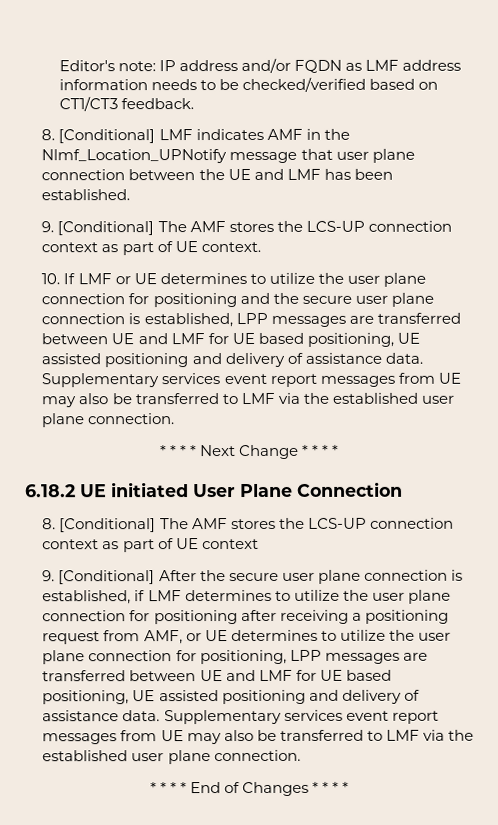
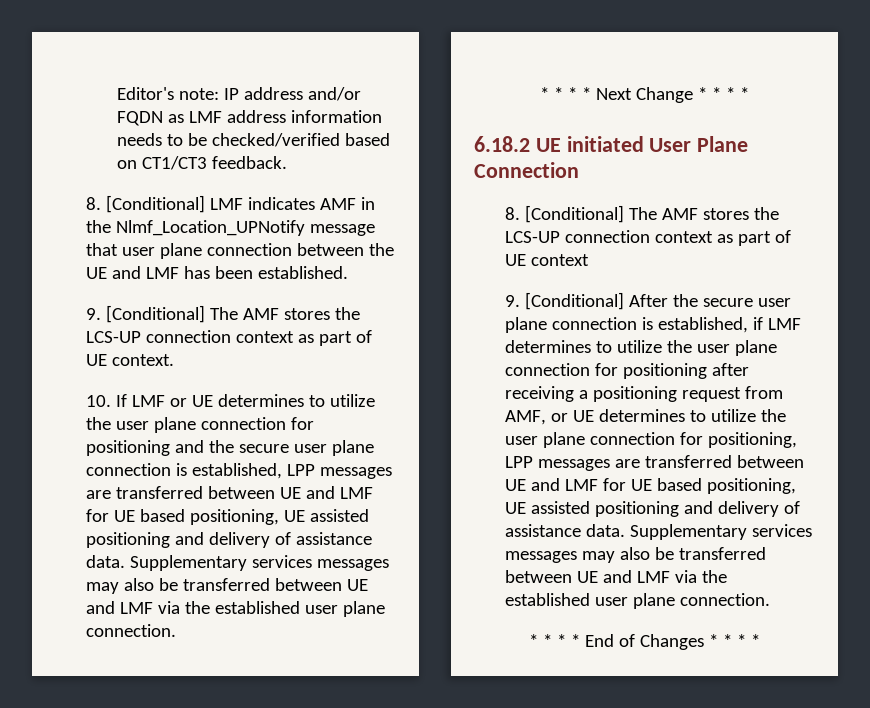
[223,372,461,387] [41,393,238,408] event report messages from UE may also be transferred to -> [317,559,390,571] [86,578,369,594] [86,601,116,614] messages may also be transferred between UE and
[345,710,439,724] [42,729,383,745] event report messages from UE may also be transferred to -> [505,547,767,563] [505,570,633,583] messages may also be transferred between UE and

